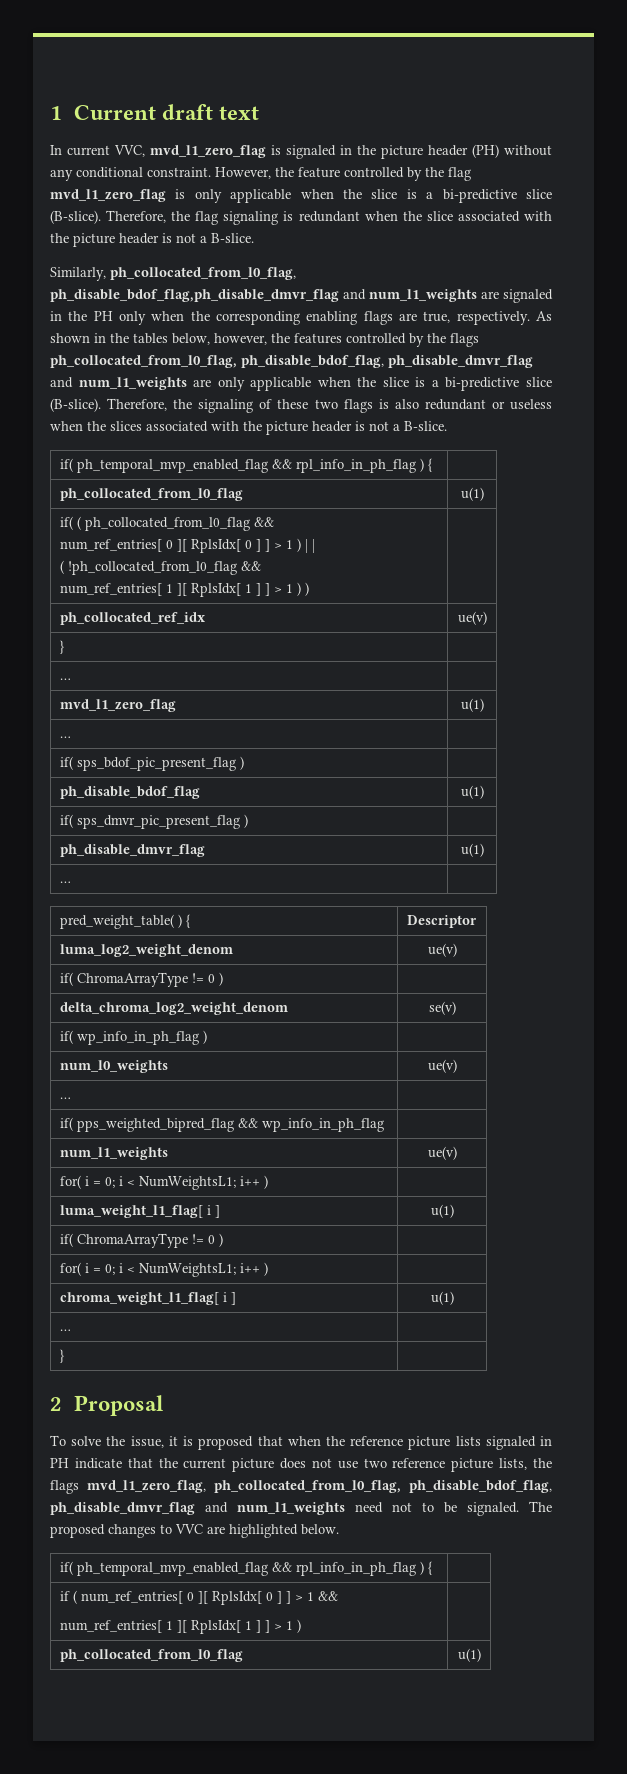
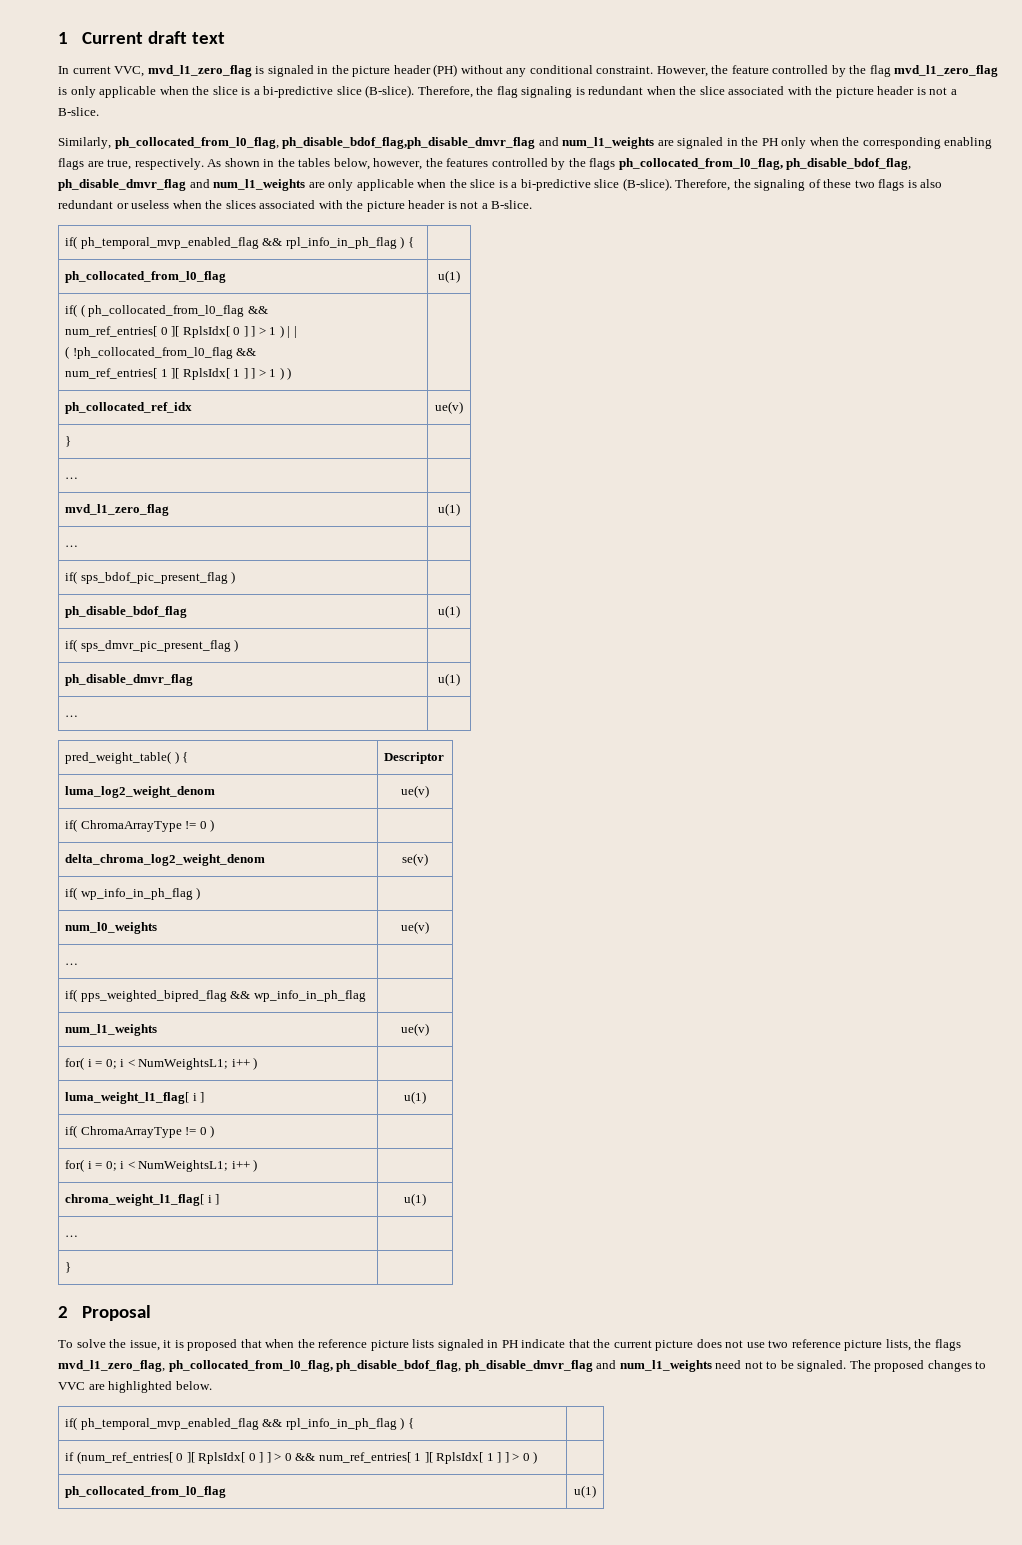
[72,1590,338,1605] [59,1620,293,1634] ( num_ref_entries[ 0 ][ RplsIdx[ 0 ] ] > 1 && // num_ref_entries[ 1 ][ RplsIdx[ 1 ] ] > 1 -> [76,1451,530,1464] (num_ref_entries[ 0 ][ RplsIdx[ 0 ] ] > 0 && num_ref_entries[ 1 ][ RplsIdx[ 1 ] ] > 0

